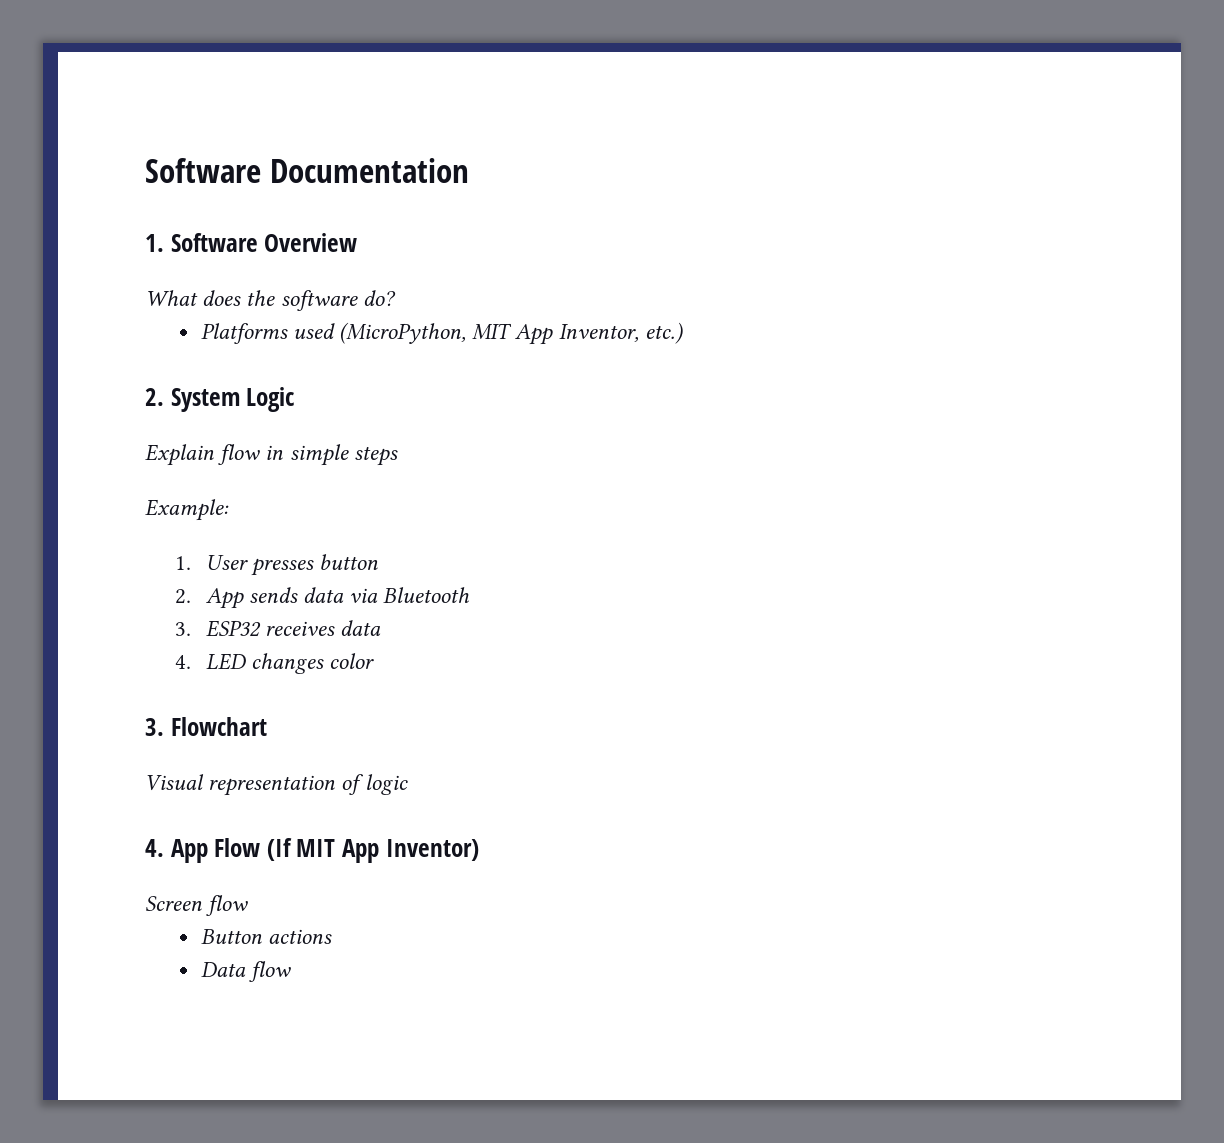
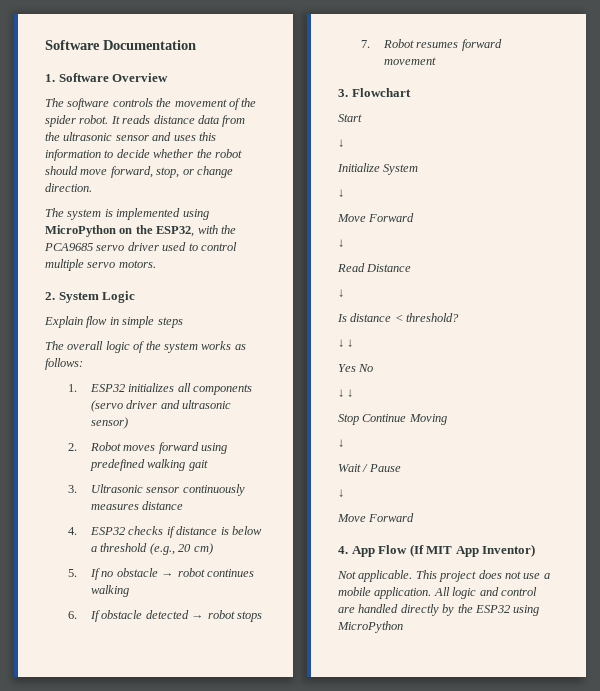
[145,290,396,311] [200,322,683,345] What does the software do? // Platforms used (MicroPython, MIT App Inventor, etc.) -> [45,98,257,110] [45,115,246,127] [45,132,216,141] [45,149,242,161] [45,166,233,178] [45,183,92,192] [45,208,209,220] [45,225,236,237] [44,242,237,251] [45,259,156,271] The software controls the movement of the spider robot. It reads distance data from the ultrasonic sensor and uses this information to decide whether the robot should move forward, stop, or change direction. // The system is implemented using MicroPython on the ESP32, with the PCA9685 servo driver used to control multiple servo motors.
[145,499,229,521] [175,554,378,576] [175,587,471,609] [175,620,381,637] [175,653,374,674] [145,717,267,736] [145,774,408,796] Example: // 1. User presses button // 2. App sends data via Bluetooth // 3. ESP32 receives data // 4. LED changes color // 3. Flowchart // Visual representation of logic -> [45,341,246,353] [45,358,83,370] [67,383,253,395] [90,400,232,412] [90,417,128,429] [67,442,228,454] [89,459,208,471] [67,484,245,496] [90,501,184,510] [67,526,262,538] [90,543,213,555] [67,568,254,580] [90,585,129,597] [67,610,262,622] [360,39,502,51] [383,57,436,65] [338,88,411,97] [338,114,362,122] [338,139,344,147] [337,163,419,175] [338,189,344,197] [337,213,415,222] [338,239,344,247] [337,263,412,272] [338,289,344,297] [337,313,460,322] [338,339,354,347] [338,364,374,372] [338,389,354,397] [338,414,447,425] [338,439,344,447] [338,464,401,472] [338,489,344,497] [337,513,415,522] The overall logic of the system works as follows: // 1. ESP32 initializes all components (servo driver and ultrasonic sensor) // 2. Robot moves forward using predefined walking gait // 3. Ultrasonic sensor continuously measures distance // 4. ESP32 checks if distance is below a threshold (e.g., 20 cm) // 5. If no obstacle → robot continues walking // 6. If obstacle detected → robot stops // 7. Robot resumes forward movement // 3. Flowchart // Start // ↓ // Initialize System // ↓ // Move Forward // ↓ // Read Distance // ↓ // Is distance < threshold? // ↓ ↓ // Yes No // ↓ ↓ // Stop Continue Moving // ↓ // Wait / Pause // ↓ // Move Forward
[145,895,249,916] [200,929,332,944] [200,961,291,982] Screen flow // Button actions // Data flow -> [337,570,550,582] [338,587,537,599] [338,604,540,616] [337,621,403,633] Not applicable. This project does not use a mobile application. All logic and control are handled directly by the ESP32 using MicroPython

